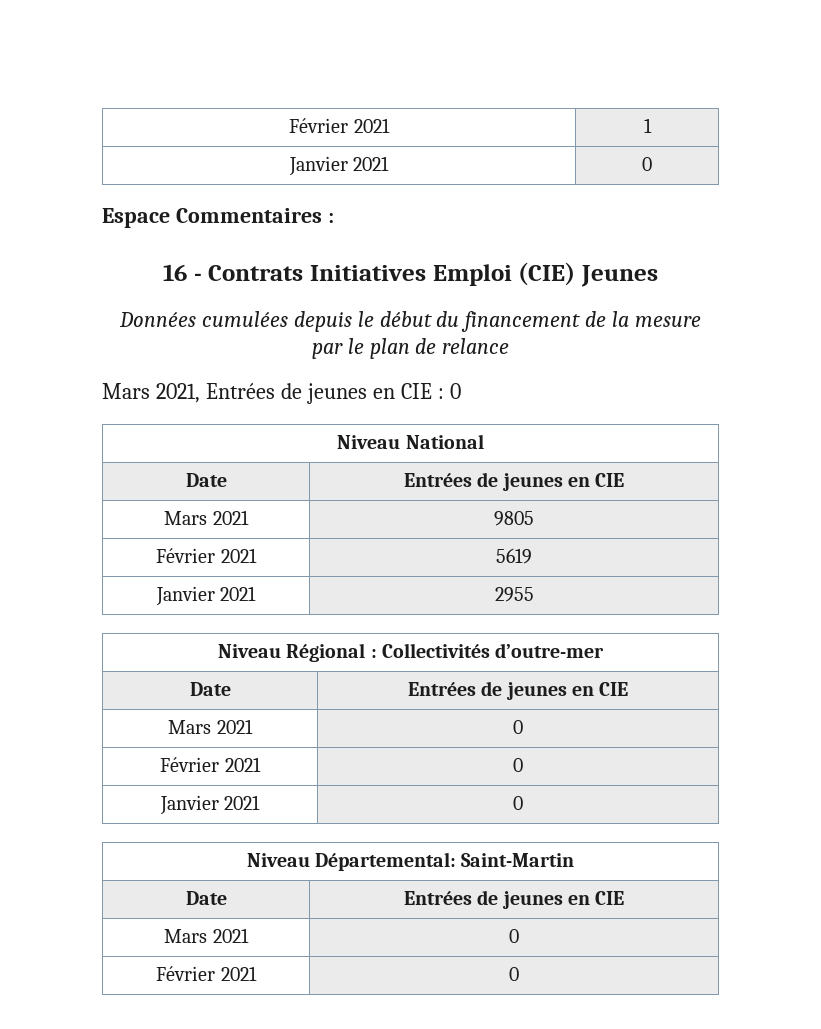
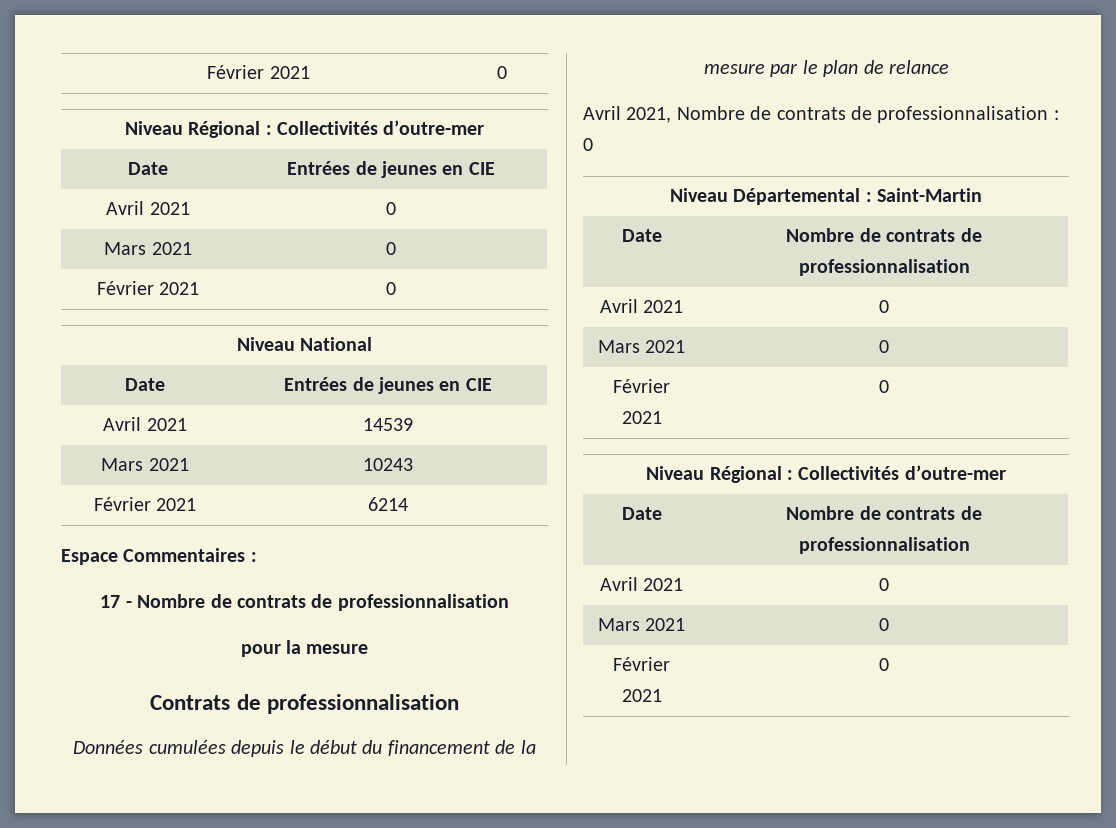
[289,118,390,133] [643,118,652,133] [288,156,390,176] [642,157,652,171] [102,208,334,228] [163,262,658,287] Février 2021 | 1 // Janvier 2021 | 0 // Espace Commentaires : // 16 - Contrats Initiatives Emploi (CIE) Jeunes -> [207,65,310,79] [496,66,507,79] [124,120,485,138] [128,162,168,175] [287,161,495,178] [106,201,190,215] [386,202,396,215] [104,242,192,255] [386,242,396,255] [96,281,200,295] [386,282,396,295] [236,337,373,351] [125,378,165,391] [284,377,492,394] [103,417,187,431] [363,418,413,431] [101,458,189,471] [363,458,413,471] [93,497,197,511] [368,497,408,511] [61,548,257,565] [100,594,509,611] [240,640,369,657] [150,694,459,714] Février 2021 | 0 // Niveau Régional : Collectivités d’outre-mer // Date | Entrées de jeunes en CIE // Avril 2021 | 0 // Mars 2021 | 0 // Février 2021 | 0 // Niveau National // Date | Entrées de jeunes en CIE // Avril 2021 | 14539 // Mars 2021 | 10243 // Février 2021 | 6214 // Espace Commentaires : // 17 - Nombre de contrats de professionnalisation // pour la mesure // Contrats de professionnalisation
[102,383,461,404] [337,434,484,449] [185,473,227,487] [403,472,625,491] [164,510,249,525] [494,511,534,526] [156,548,257,563] [496,548,532,564] [155,586,257,606] [494,587,534,602] [217,643,605,662] [189,682,231,696] [407,681,629,700] [168,719,253,734] [513,720,523,734] [160,757,261,772] [513,758,523,772] [159,795,261,815] [513,796,523,810] [246,852,575,871] [185,891,227,905] [403,890,625,909] Mars 2021, Entrées de jeunes en CIE : 0 // Niveau National // Date | Entrées de jeunes en CIE // Mars 2021 | 9805 // Février 2021 | 5619 // Janvier 2021 | 2955 // Niveau Régional : Collectivités d’outre-mer // Date | Entrées de jeunes en CIE // Mars 2021 | 0 // Février 2021 | 0 // Janvier 2021 | 0 // Niveau Départemental: Saint-Martin // Date | Entrées de jeunes en CIE -> [583,106,1059,123] [583,138,593,151] [669,188,983,205] [621,229,662,242] [786,228,982,242] [798,259,970,276] [599,299,684,313] [879,300,889,313] [597,340,686,353] [879,340,889,353] [613,379,670,393] [621,411,662,424] [879,380,889,393] [646,465,1006,483] [621,507,662,520] [786,506,982,520] [798,537,970,554] [599,577,684,591] [879,578,889,591] Avril 2021, Nombre de contrats de professionnalisation : 0 // Niveau Départemental : Saint-Martin // Date | Nombre de contrats de professionnalisation // Avril 2021 | 0 // Mars 2021 | 0 // Février 2021 | 0 // Niveau Régional : Collectivités d’outre-mer // Date | Nombre de contrats de professionnalisation // Avril 2021 | 0

